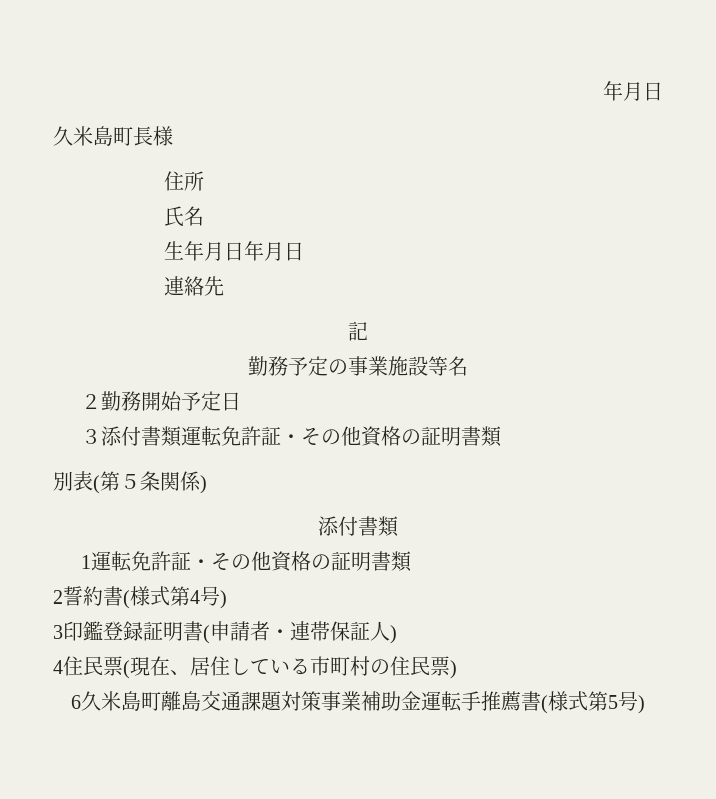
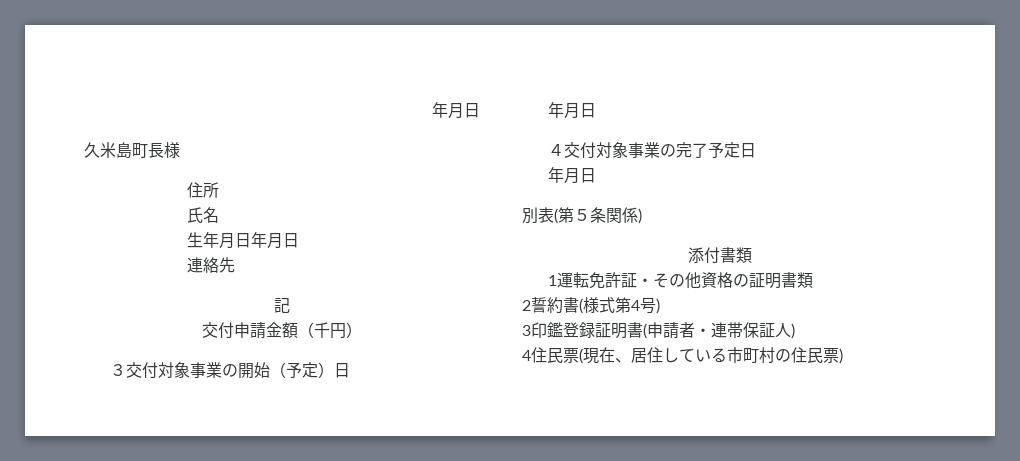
[248,356,468,376] [80,391,241,411] [80,426,502,447] 勤務予定の事業施設等名 // ２勤務開始予定日 // ３添付書類運転免許証・その他資格の証明書類 -> [202,322,362,339] [109,362,350,379] [547,102,596,119] [547,142,756,159] [547,167,596,184] 交付申請金額（千円） // ３交付対象事業の開始（予定）日 // 年月日 // ４交付対象事業の完了予定日 // 年月日
[71,691,645,714] // 6久米島町離島交通課題対策事業補助金運転手推薦書(様式第5号) -> (843, 356) none

